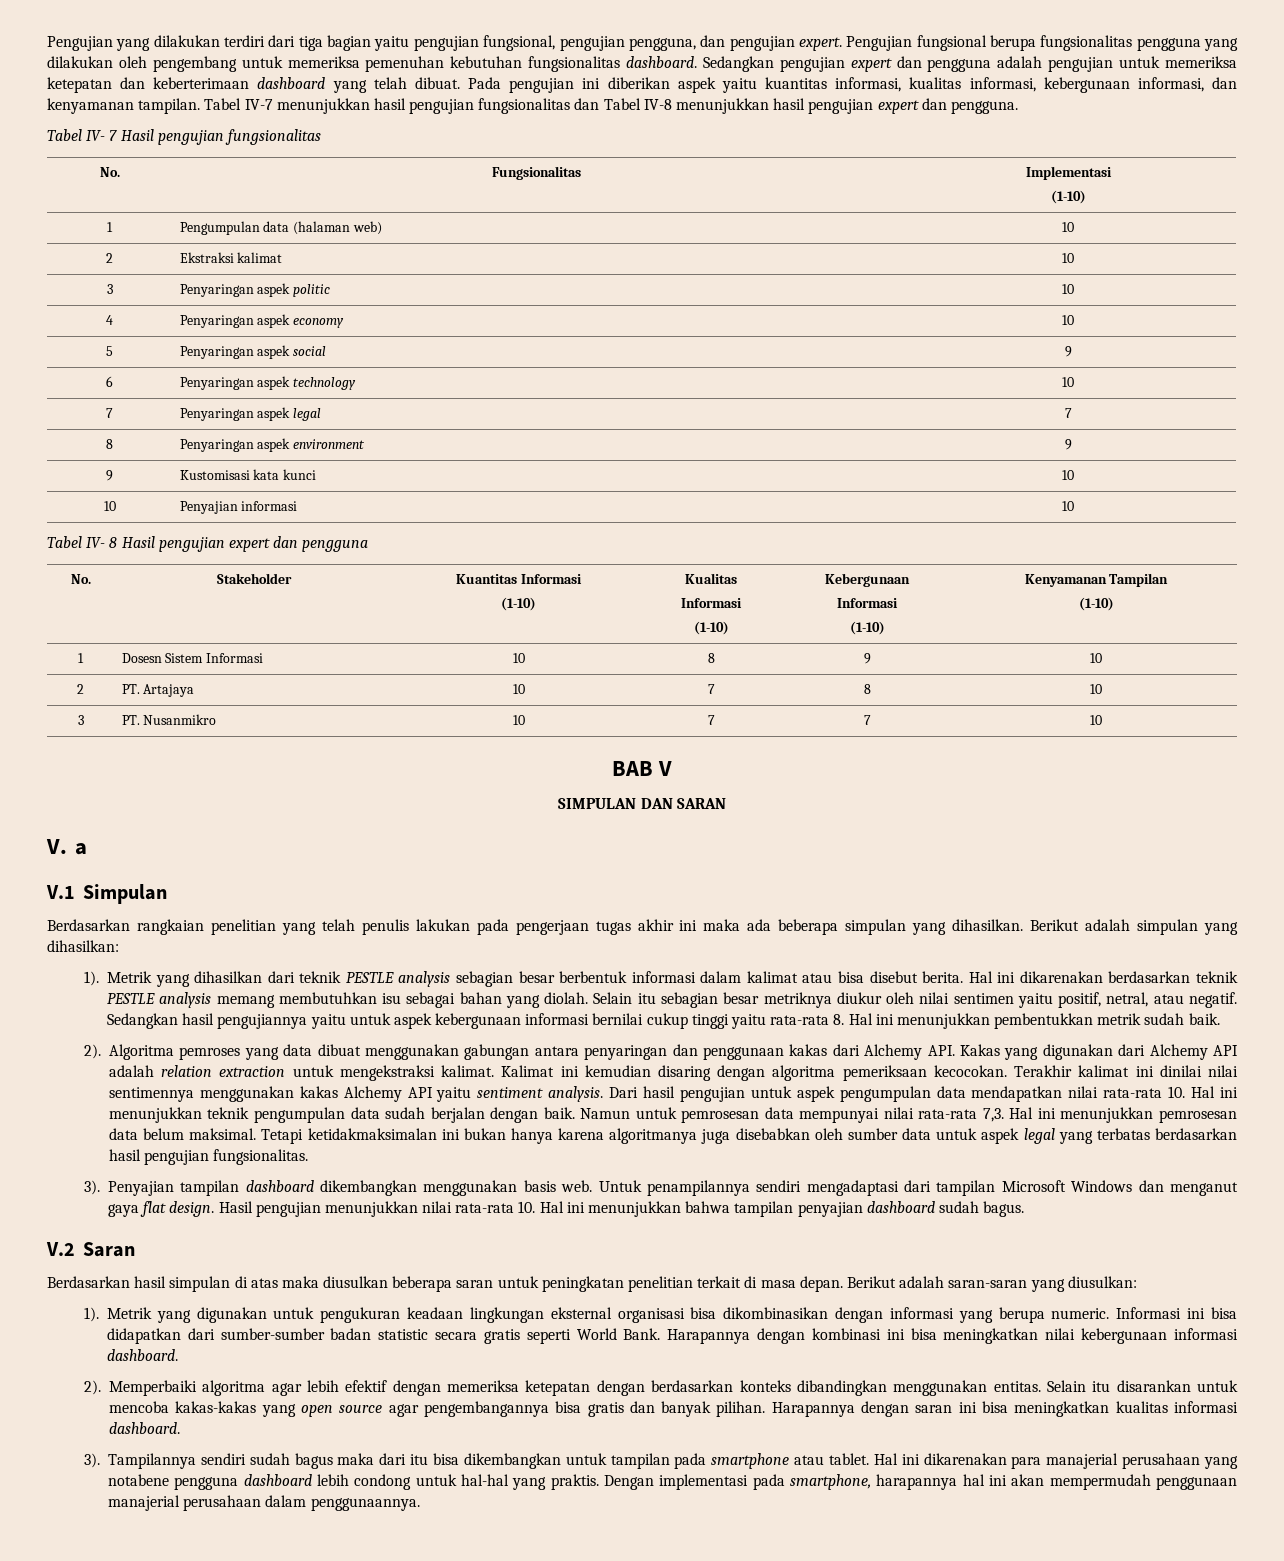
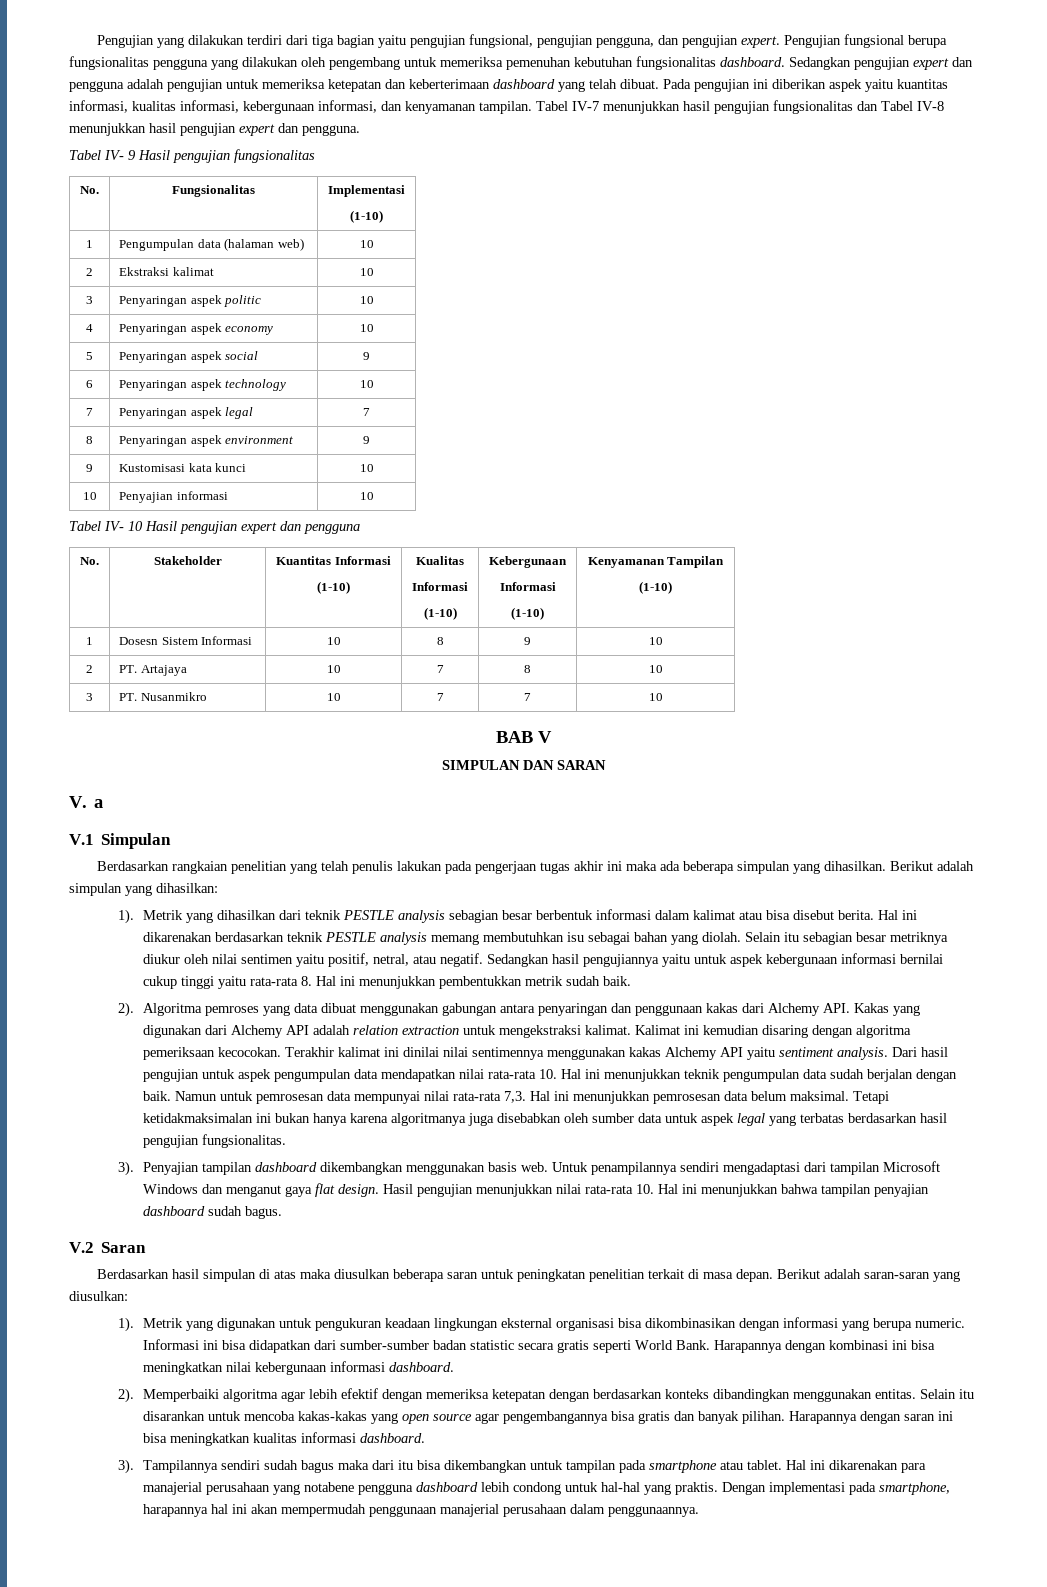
[109,130,118,141] 7 -> [128,150,136,160] 9
[109,537,118,548] 8 -> [128,521,143,531] 10

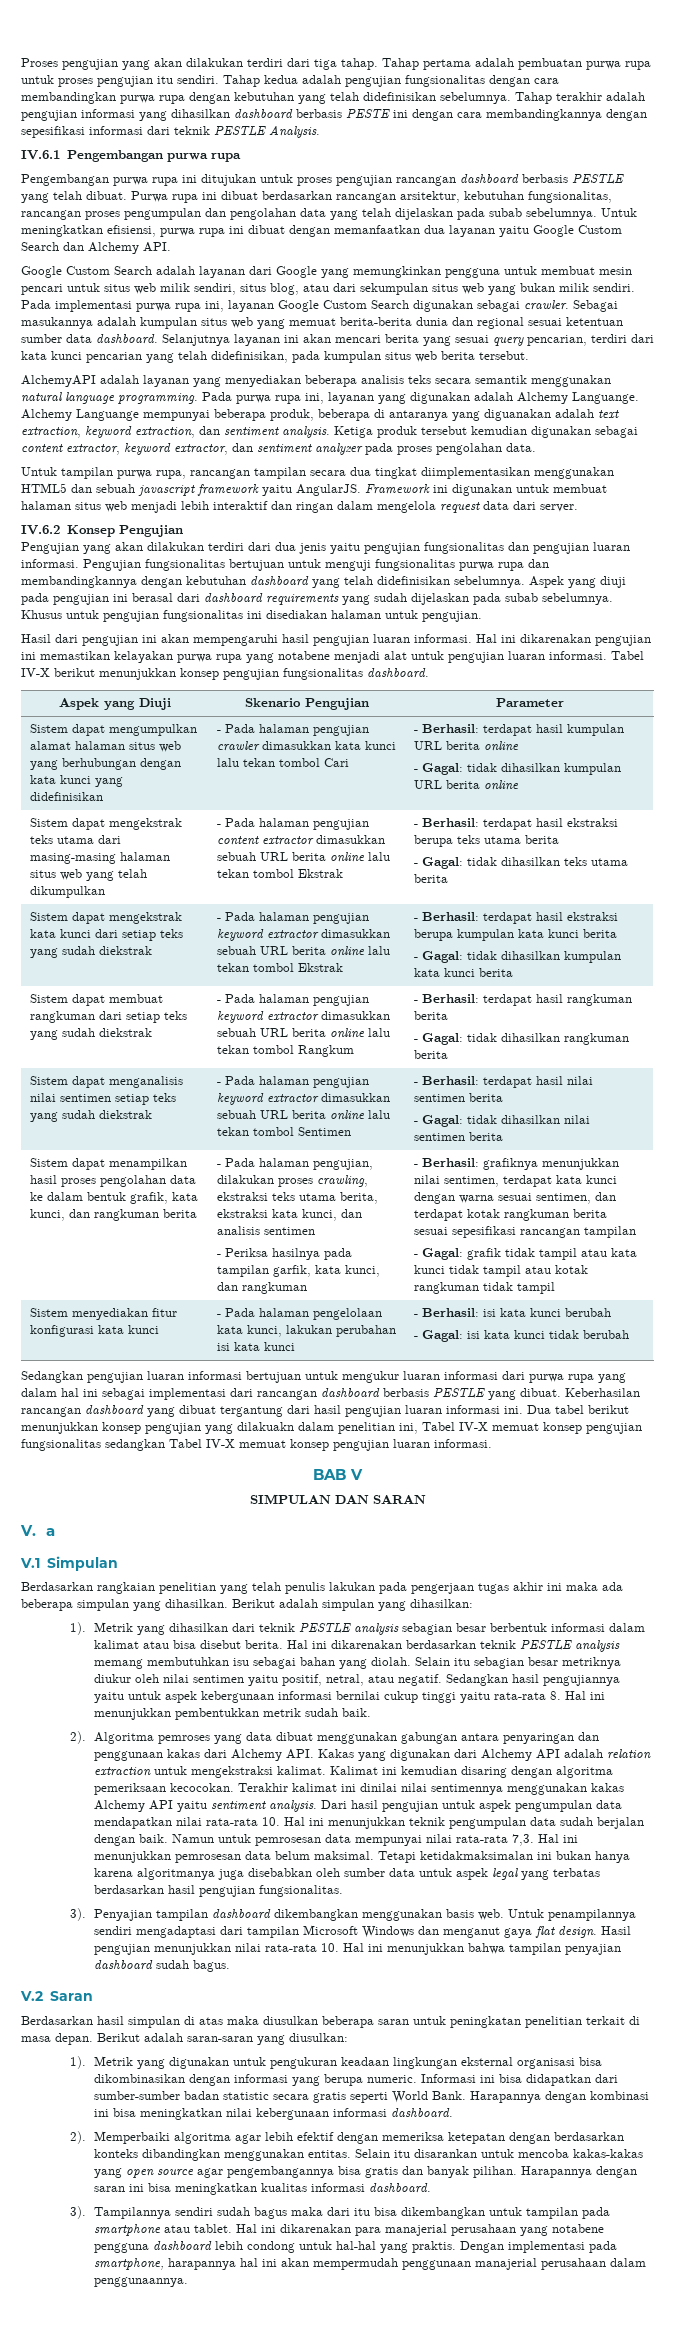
[97,34,948,48] [69,56,973,70] [69,79,948,92] [69,100,944,114] [69,123,360,136] [69,149,315,163] [80,186,99,194] [172,185,255,197] [328,185,405,197] [350,210,383,223] [86,240,93,248] [119,238,304,251] [359,240,374,248] [86,268,93,276] [119,267,214,276] [359,268,374,276] [86,296,93,304] [119,295,262,307] [359,296,374,304] [86,324,93,332] [119,323,274,335] [359,324,374,332] [86,352,93,360] [119,351,259,363] [363,352,370,360] [86,380,93,388] [119,379,287,391] [359,380,374,388] [86,408,93,416] [119,407,254,419] [363,408,370,416] [86,436,93,444] [119,435,294,447] [363,436,370,444] [86,464,93,472] [119,463,247,472] [359,464,374,472] [82,492,97,500] [119,491,228,503] [359,492,374,500] [69,521,360,534] [80,557,99,565] [153,556,222,565] [276,556,391,565] [317,581,350,594] [416,556,464,565] [412,582,468,591] [423,607,457,620] [489,556,567,568] [499,582,556,591] [511,607,544,620] [587,556,725,568] [639,581,672,594] [86,637,93,645] [119,636,253,645] [326,637,341,645] [436,637,444,645] [524,637,531,645] [648,637,663,645] [86,665,93,673] [119,665,187,676] [326,665,341,673] [436,665,444,673] [524,665,531,673] [648,665,663,673] [86,693,93,701] [119,692,207,701] [326,693,341,701] [436,693,444,701] [524,693,531,701] [648,693,663,701] Pengujian yang dilakukan terdiri dari tiga bagian yaitu pengujian fungsional, pengujian pengguna, dan pengujian expert. Pengujian fungsional berupa fungsionalitas pengguna yang dilakukan oleh pengembang untuk memeriksa pemenuhan kebutuhan fungsionalitas dashboard. Sedangkan pengujian expert dan pengguna adalah pengujian untuk memeriksa ketepatan dan keberterimaan dashboard yang telah dibuat. Pada pengujian ini diberikan aspek yaitu kuantitas informasi, kualitas informasi, kebergunaan informasi, dan kenyamanan tampilan. Tabel IV-7 menunjukkan hasil pengujian fungsionalitas dan Tabel IV-8 menunjukkan hasil pengujian expert dan pengguna. // Tabel IV- 9 Hasil pengujian fungsionalitas // No. | Fungsionalitas | Implementasi // (1-10) // 1 | Pengumpulan data (halaman web) | 10 // 2 | Ekstraksi kalimat | 10 // 3 | Penyaringan aspek politic | 10 // 4 | Penyaringan aspek economy | 10 // 5 | Penyaringan aspek social | 9 // 6 | Penyaringan aspek technology | 10 // 7 | Penyaringan aspek legal | 7 // 8 | Penyaringan aspek environment | 9 // 9 | Kustomisasi kata kunci | 10 // 10 | Penyajian informasi | 10 // Tabel IV- 10 Hasil pengujian expert dan pengguna // No. | Stakeholder | Kuantitas Informasi // (1-10) | Kualitas // Informasi // (1-10) | Kebergunaan // Informasi // (1-10) | Kenyamanan Tampilan // (1-10) // 1 | Dosesn Sistem Informasi | 10 | 8 | 9 | 10 // 2 | PT. Artajaya | 10 | 7 | 8 | 10 // 3 | PT. Nusanmikro | 10 | 7 | 7 | 10 -> [21,58,651,70] [21,75,559,87] [21,92,645,104] [21,109,647,121] [21,125,320,138] [21,150,241,162] [21,174,624,186] [21,191,612,203] [21,208,637,220] [21,225,622,237] [21,242,171,254] [21,266,632,278] [21,283,635,295] [21,300,618,312] [21,317,623,329] [21,334,654,346] [21,351,529,363] [21,375,611,387] [21,392,639,404] [21,409,619,421] [21,426,638,438] [21,443,536,455] [21,467,614,479] [21,483,607,496] [21,501,578,513] [21,525,183,537] [21,542,630,554] [21,559,549,571] [21,576,626,588] [21,593,613,605] [21,610,482,622] [21,634,651,646] [21,651,644,663] [21,668,429,680] [59,698,171,710] [245,698,369,710] [495,698,564,707] [30,724,198,736] [30,741,182,752] [30,758,182,770] [30,775,124,787] [30,792,104,801] [217,724,370,736] [217,741,397,751] [217,758,350,767] [414,724,625,736] [414,741,520,751] [414,763,622,775] [414,780,520,790] [30,818,183,830] [30,835,122,844] [30,852,171,864] [30,869,148,881] [30,886,106,898] [217,818,370,830] [217,835,386,845] [217,852,391,862] [217,869,344,878] [414,818,619,830] [414,835,560,847] [414,857,629,869] [414,874,449,883] [30,912,183,924] [30,929,184,941] [30,946,153,958] [217,912,370,924] [217,929,391,941] [217,946,391,956] [217,963,344,972] [414,912,619,924] [414,929,618,941] [414,951,622,963] [414,968,514,977] [30,994,164,1006] [30,1011,188,1023] [30,1028,153,1040] [217,994,370,1006] [217,1011,391,1023] [217,1028,391,1038] [217,1045,355,1057] [414,994,633,1006] [414,1011,449,1020] [414,1033,630,1045] [414,1050,449,1059] [30,1076,184,1088] [30,1093,177,1105] [30,1110,153,1122] [217,1076,370,1088] [217,1093,391,1105] [217,1110,391,1120] [217,1127,352,1136] [414,1076,594,1088] [414,1093,504,1102] [414,1115,591,1127] [414,1132,504,1141] [30,1158,188,1170] [30,1175,197,1187] [30,1192,199,1204] [30,1209,198,1221] [217,1158,374,1170] [217,1175,369,1187] [217,1192,379,1204] [217,1209,363,1221] [217,1226,316,1235] [217,1248,353,1260] [217,1265,381,1277] [217,1282,308,1294] [414,1158,620,1170] [414,1175,618,1187] [414,1192,617,1204] [414,1209,608,1221] [414,1226,637,1238] [414,1248,638,1260] [414,1265,589,1277] [414,1282,556,1294] [30,1308,178,1320] [30,1325,160,1337] [217,1308,383,1320] [217,1325,397,1337] [217,1342,296,1351] [414,1308,612,1317] [414,1330,630,1342] [21,1371,626,1383] [21,1388,640,1400] [21,1405,629,1417] [21,1422,642,1434] [21,1439,492,1451] Proses pengujian yang akan dilakukan terdiri dari tiga tahap. Tahap pertama adalah pembuatan purwa rupa untuk proses pengujian itu sendiri. Tahap kedua adalah pengujian fungsionalitas dengan cara membandingkan purwa rupa dengan kebutuhan yang telah didefinisikan sebelumnya. Tahap terakhir adalah pengujian informasi yang dihasilkan dashboard berbasis PESTE ini dengan cara membandingkannya dengan sepesifikasi informasi dari teknik PESTLE Analysis. // IV.6.1 Pengembangan purwa rupa // Pengembangan purwa rupa ini ditujukan untuk proses pengujian rancangan dashboard berbasis PESTLE yang telah dibuat. Purwa rupa ini dibuat berdasarkan rancangan arsitektur, kebutuhan fungsionalitas, rancangan proses pengumpulan dan pengolahan data yang telah dijelaskan pada subab sebelumnya. Untuk meningkatkan efisiensi, purwa rupa ini dibuat dengan memanfaatkan dua layanan yaitu Google Custom Search dan Alchemy API. // Google Custom Search adalah layanan dari Google yang memungkinkan pengguna untuk membuat mesin pencari untuk situs web milik sendiri, situs blog, atau dari sekumpulan situs web yang bukan milik sendiri. Pada implementasi purwa rupa ini, layanan Google Custom Search digunakan sebagai crawler. Sebagai masukannya adalah kumpulan situs web yang memuat berita-berita dunia dan regional sesuai ketentuan sumber data dashboard. Selanjutnya layanan ini akan mencari berita yang sesuai query pencarian, terdiri dari kata kunci pencarian yang telah didefinisikan, pada kumpulan situs web berita tersebut. // AlchemyAPI adalah layanan yang menyediakan beberapa analisis teks secara semantik menggunakan natural language programming. Pada purwa rupa ini, layanan yang digunakan adalah Alchemy Languange. Alchemy Languange mempunyai beberapa produk, beberapa di antaranya yang diguanakan adalah text extraction, keyword extraction, dan sentiment analysis. Ketiga produk tersebut kemudian digunakan sebagai content extractor, keyword extractor, dan sentiment analyzer pada proses pengolahan data. // Untuk tampilan purwa rupa, rancangan tampilan secara dua tingkat diimplementasikan menggunakan HTML5 dan sebuah javascript framework yaitu AngularJS. Framework ini digunakan untuk membuat halaman situs web menjadi lebih interaktif dan ringan dalam mengelola request data dari server. // IV.6.2 Konsep Pengujian // Pengujian yang akan dilakukan terdiri dari dua jenis yaitu pengujian fungsionalitas dan pengujian luaran informasi. Pengujian fungsionalitas bertujuan untuk menguji fungsionalitas purwa rupa dan membandingkannya dengan kebutuhan dashboard yang telah didefinisikan sebelumnya. Aspek yang diuji pada pengujian ini berasal dari dashboard requirements yang sudah dijelaskan pada subab sebelumnya. Khusus untuk pengujian fungsionalitas ini disediakan halaman untuk pengujian. // Hasil dari pengujian ini akan mempengaruhi hasil pengujian luaran informasi. Hal ini dikarenakan pengujian ini memastikan kelayakan purwa rupa yang notabene menjadi alat untuk pengujian luaran informasi. Tabel IV-X berikut menunjukkan konsep pengujian fungsionalitas dashboard. // Aspek yang Diuji | Skenario Pengujian | Parameter // Sistem dapat mengumpulkan alamat halaman situs web yang berhubungan dengan kata kunci yang didefinisikan | - Pada halaman pengujian crawler dimasukkan kata kunci lalu tekan tombol Cari | - Berhasil: terdapat hasil kumpulan URL berita online // - Gagal: tidak dihasilkan kumpulan URL berita online // Sistem dapat mengekstrak teks utama dari masing-masing halaman situs web yang telah dikumpulkan | - Pada halaman pengujian content extractor dimasukkan sebuah URL berita online lalu tekan tombol Ekstrak | - Berhasil: terdapat hasil ekstraksi berupa teks utama berita // - Gagal: tidak dihasilkan teks utama berita // Sistem dapat mengekstrak kata kunci dari setiap teks yang sudah diekstrak | - Pada halaman pengujian keyword extractor dimasukkan sebuah URL berita online lalu tekan tombol Ekstrak | - Berhasil: terdapat hasil ekstraksi berupa kumpulan kata kunci berita // - Gagal: tidak dihasilkan kumpulan kata kunci berita // Sistem dapat membuat rangkuman dari setiap teks yang sudah diekstrak | - Pada halaman pengujian keyword extractor dimasukkan sebuah URL berita online lalu tekan tombol Rangkum | - Berhasil: terdapat hasil rangkuman berita // - Gagal: tidak dihasilkan rangkuman berita // Sistem dapat menganalisis nilai sentimen setiap teks yang sudah diekstrak | - Pada halaman pengujian keyword extractor dimasukkan sebuah URL berita online lalu tekan tombol Sentimen | - Berhasil: terdapat hasil nilai sentimen berita // - Gagal: tidak dihasilkan nilai sentimen berita // Sistem dapat menampilkan hasil proses pengolahan data ke dalam bentuk grafik, kata kunci, dan rangkuman berita | - Pada halaman pengujian, dilakukan proses crawling, ekstraksi teks utama berita, ekstraksi kata kunci, dan analisis sentimen // - Periksa hasilnya pada tampilan garfik, kata kunci, dan rangkuman | - Berhasil: grafiknya menunjukkan nilai sentimen, terdapat kata kunci dengan warna sesuai sentimen, dan terdapat kotak rangkuman berita sesuai sepesifikasi rancangan tampilan // - Gagal: grafik tidak tampil atau kata kunci tidak tampil atau kotak rangkuman tidak tampil // Sistem menyediakan fitur konfigurasi kata kunci | - Pada halaman pengelolaan kata kunci, lakukan perubahan isi kata kunci | - Berhasil: isi kata kunci berubah // - Gagal: isi kata kunci tidak berubah // Sedangkan pengujian luaran informasi bertujuan untuk mengukur luaran informasi dari purwa rupa yang dalam hal ini sebagai implementasi dari rancangan dashboard berbasis PESTLE yang dibuat. Keberhasilan rancangan dashboard yang dibuat tergantung dari hasil pengujian luaran informasi ini. Dua tabel berikut menunjukkan konsep pengujian yang dilakuakn dalam penelitian ini, Tabel IV-X memuat konsep pengujian fungsionalitas sedangkan Tabel IV-X memuat konsep pengujian luaran informasi.

